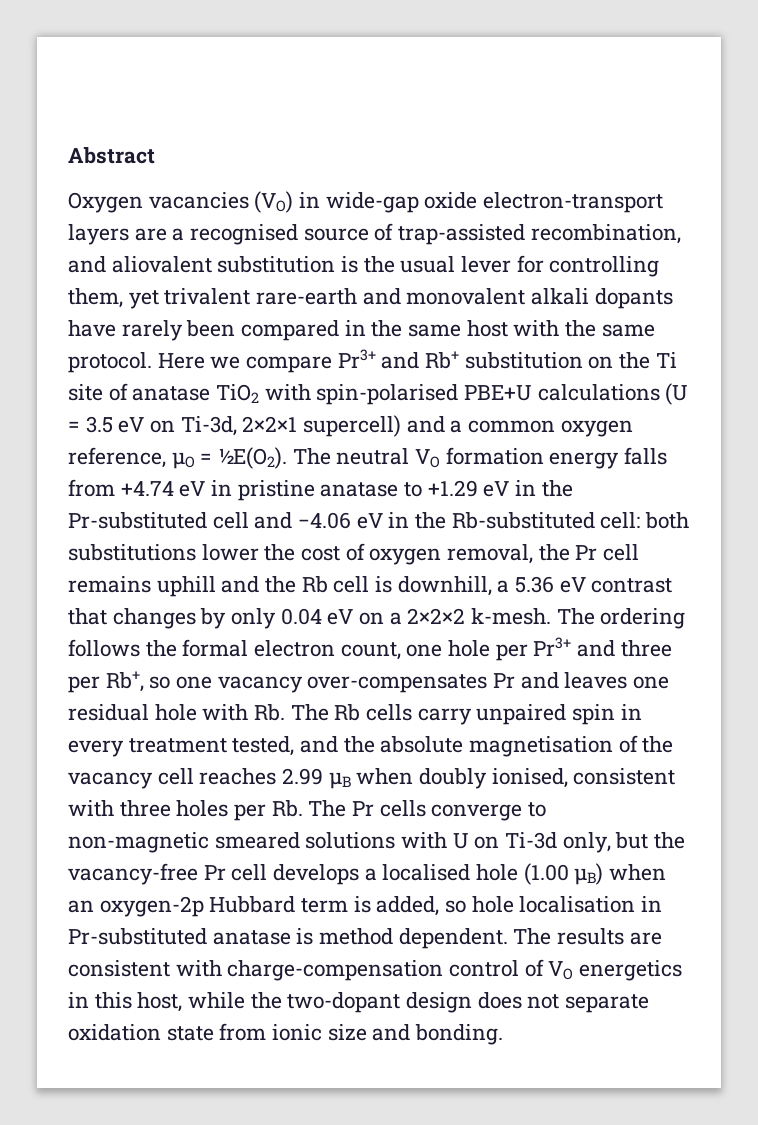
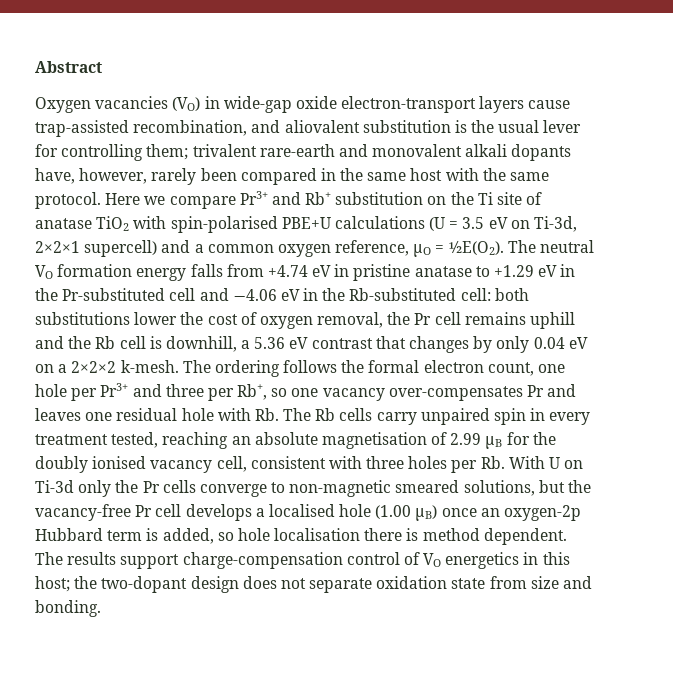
[134,223,394,245] are a recognised source of -> [528,100,571,109] cause
[68,288,159,309] them, yet -> [146,144,189,160] them;
[68,320,116,337] have -> [35,168,148,184] have, however,
[300,736,375,753] and the -> [162,432,251,449] reaching an
[642,736,674,753] [68,768,568,789] the vacancy cell reaches 2.99 μB when doubly ionised, -> [450,432,556,449] [35,456,247,473] 2.99 μB for the doubly ionised vacancy cell,
[308,800,347,817] The -> [508,456,584,469] [35,480,139,497] With U on Ti-3d only the
[305,832,611,853] solutions with U on Ti-3d only, -> [463,480,535,496] solutions,
[609,864,667,881] when -> [441,508,477,517] once
[641,896,663,912] [68,928,291,945] in Pr-substituted anatase -> [364,528,403,541] there
[629,932,662,945] [68,960,222,977] are consistent with -> [120,554,180,569] support
[137,992,246,1012] host, while -> [35,576,70,592] host;
[272,1024,323,1041] ionic -> (527, 582) none

